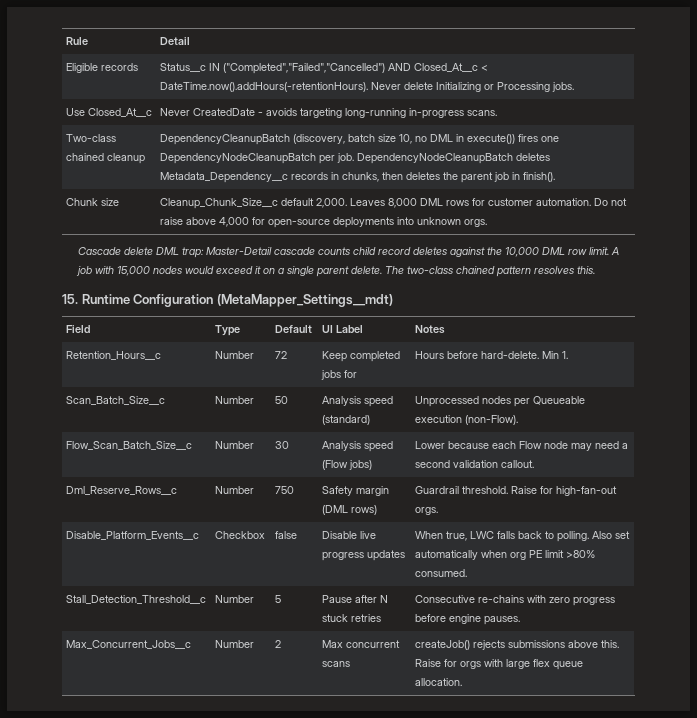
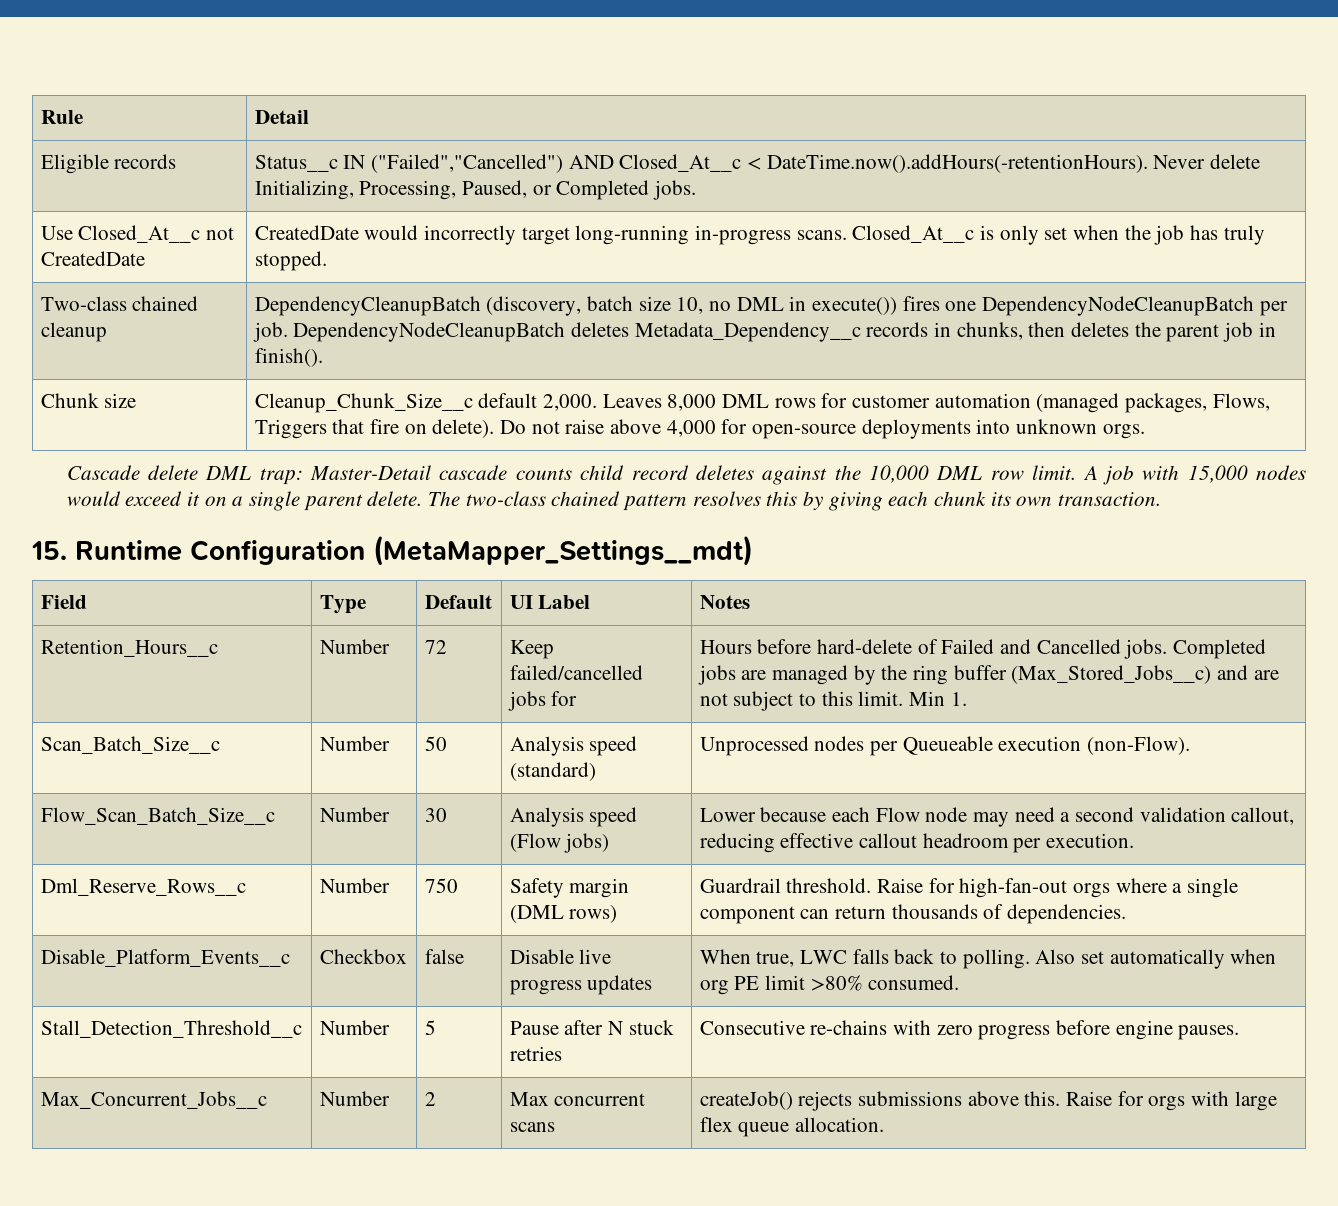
[223,63,386,74] ("Completed","Failed","Cancelled") -> [370,154,563,173] ("Failed","Cancelled")
[436,82,575,92] [66,108,153,117] [160,108,498,119] Initializing or Processing jobs. // Use Closed_At__c | Never CreatedDate - avoids targeting long-running in-progress scans. -> [254,180,697,200] [40,225,234,243] [40,251,145,266] [254,225,1265,245] [254,251,327,271] Initializing, Processing, Paused, or Completed jobs. // Use Closed_At__c not CreatedDate | CreatedDate would incorrectly target long-running in-progress scans. Closed_At__c is only set when the job has truly stopped.
[536,198,592,206] automation. -> [934,393,1270,413] [254,419,495,439] automation (managed packages, Flows, Triggers that fire on delete).
[576,266,595,274] this. -> [766,491,1162,511] this by giving each chunk its own transaction.
[350,351,401,362] completed -> [509,665,643,680] failed/cancelled
[481,351,540,359] hard-delete. -> [816,639,1267,659] [697,665,1279,685] [699,691,904,711] hard-delete of Failed and Cancelled jobs. Completed jobs are managed by the ring buffer (Max_Stored_Jobs__c) and are not subject to this limit.
[501,460,535,468] callout. -> [1231,807,1295,825] [699,833,1135,853] callout, reducing effective callout headroom per execution.
[415,507,439,515] orgs. -> [1073,878,1239,898] [699,904,1127,924] orgs where a single component can return thousands of dependencies.

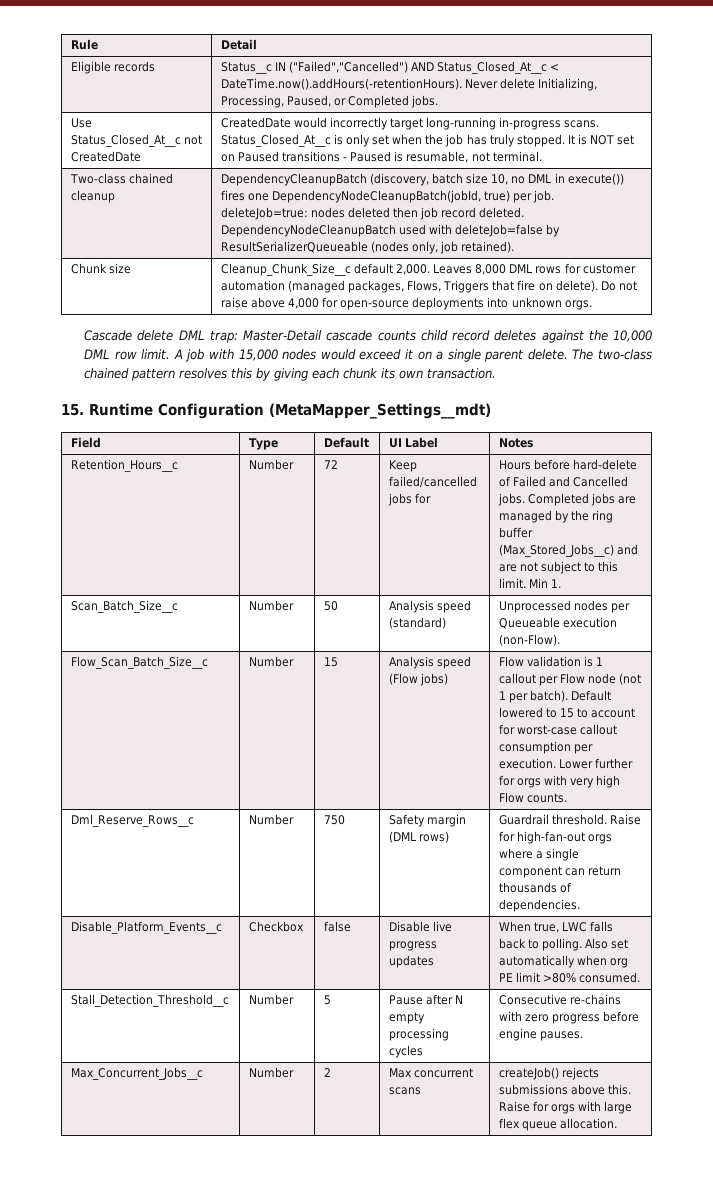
[619,154,742,172] Closed_At__c -> [437,61,548,74] Status_Closed_At__c
[78,225,201,243] Closed_At__c -> [70,134,181,147] Status_Closed_At__c
[852,225,975,243] Closed_At__c -> [220,134,331,147] Status_Closed_At__c
(327, 261) none -> [567,134,635,145] [220,151,542,163] It is NOT set on Paused transitions - Paused is resumable, not terminal.
[982,296,1288,316] [252,322,1276,342] [254,348,323,367] DependencyNodeCleanupBatch per job. DependencyNodeCleanupBatch deletes Metadata_Dependency__c records in chunks, then deletes the parent job in finish(). -> [272,190,555,203] [220,207,525,220] [220,224,561,237] [220,241,515,254] DependencyNodeCleanupBatch(jobId, true) per job. deleteJob=true: nodes deleted then job record deleted. DependencyNodeCleanupBatch used with deleteJob=false by ResultSerializerQueueable (nodes only, job retained).
[424,808,447,822] 30 -> [323,657,338,667] 15
[699,807,1295,827] [699,833,1135,853] Lower because each Flow node may need a second validation callout, reducing effective callout headroom per execution. -> [498,656,604,667] [498,673,642,686] [498,690,612,703] [498,707,636,718] [498,724,618,735] [498,741,593,754] [498,758,634,769] [498,775,621,788] [498,792,567,803] Flow validation is 1 callout per Flow node (not 1 per batch). Default lowered to 15 to account for worst-case callout consumption per execution. Lower further for orgs with very high Flow counts.
[628,1020,674,1035] [509,1046,562,1061] stuck retries -> [388,1012,425,1024] [388,1028,449,1041] [388,1045,423,1058] empty processing cycles

